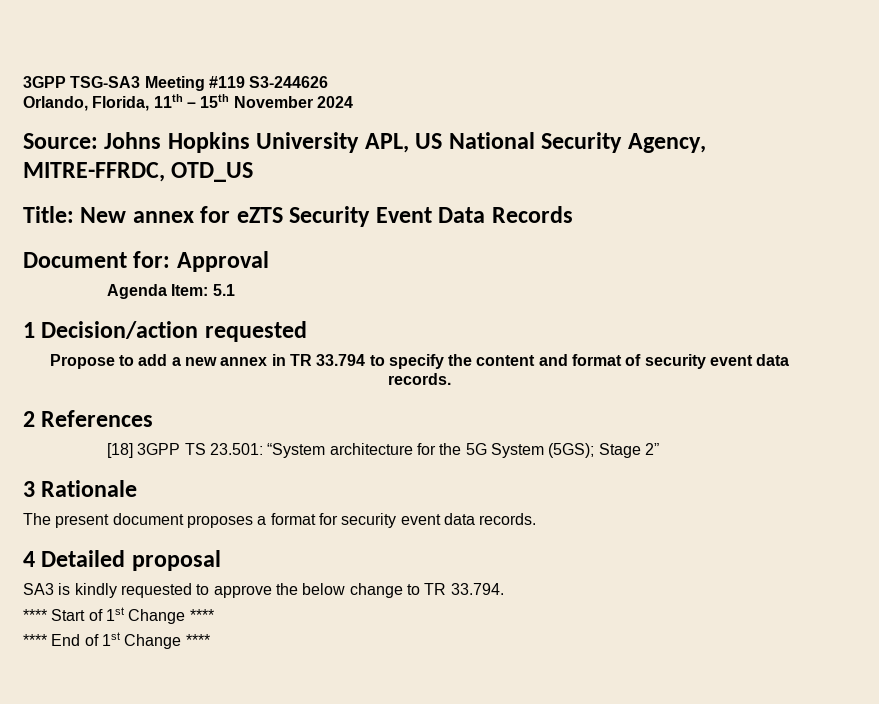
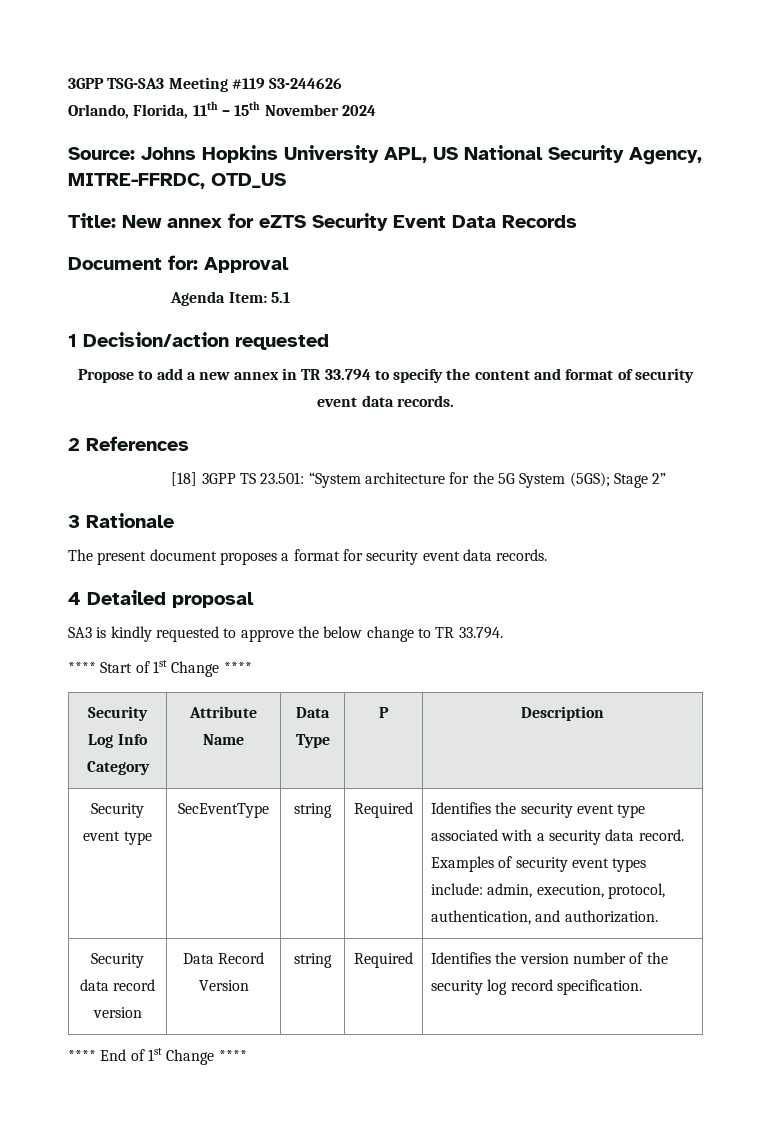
(214, 615) none -> [88,706,148,721] [88,734,148,748] [86,761,150,775] [189,706,257,718] [203,734,244,745] [296,707,330,718] [295,734,330,748] [379,707,389,718] [521,706,604,721] [91,803,144,818] [83,831,152,845] [178,803,269,818] [294,803,332,818] [354,802,413,818] [431,802,646,818] [431,829,684,845] [431,856,647,872] [431,883,666,899] [431,910,658,925] [91,953,144,968] [79,979,156,991] [92,1007,142,1018] [182,952,265,964] [198,980,249,991] [294,953,332,968] [354,952,413,968] [431,952,668,964] [431,979,643,995] // Security Log Info Category | Attribute Name | Data Type | P | Description // Security event type | SecEventType | string | Required | Identifies the security event type associated with a security data record. Examples of security event types include: admin, execution, protocol, authentication, and authorization. // Security data record version | Data Record Version | string | Required | Identifies the version number of the security log record specification.

